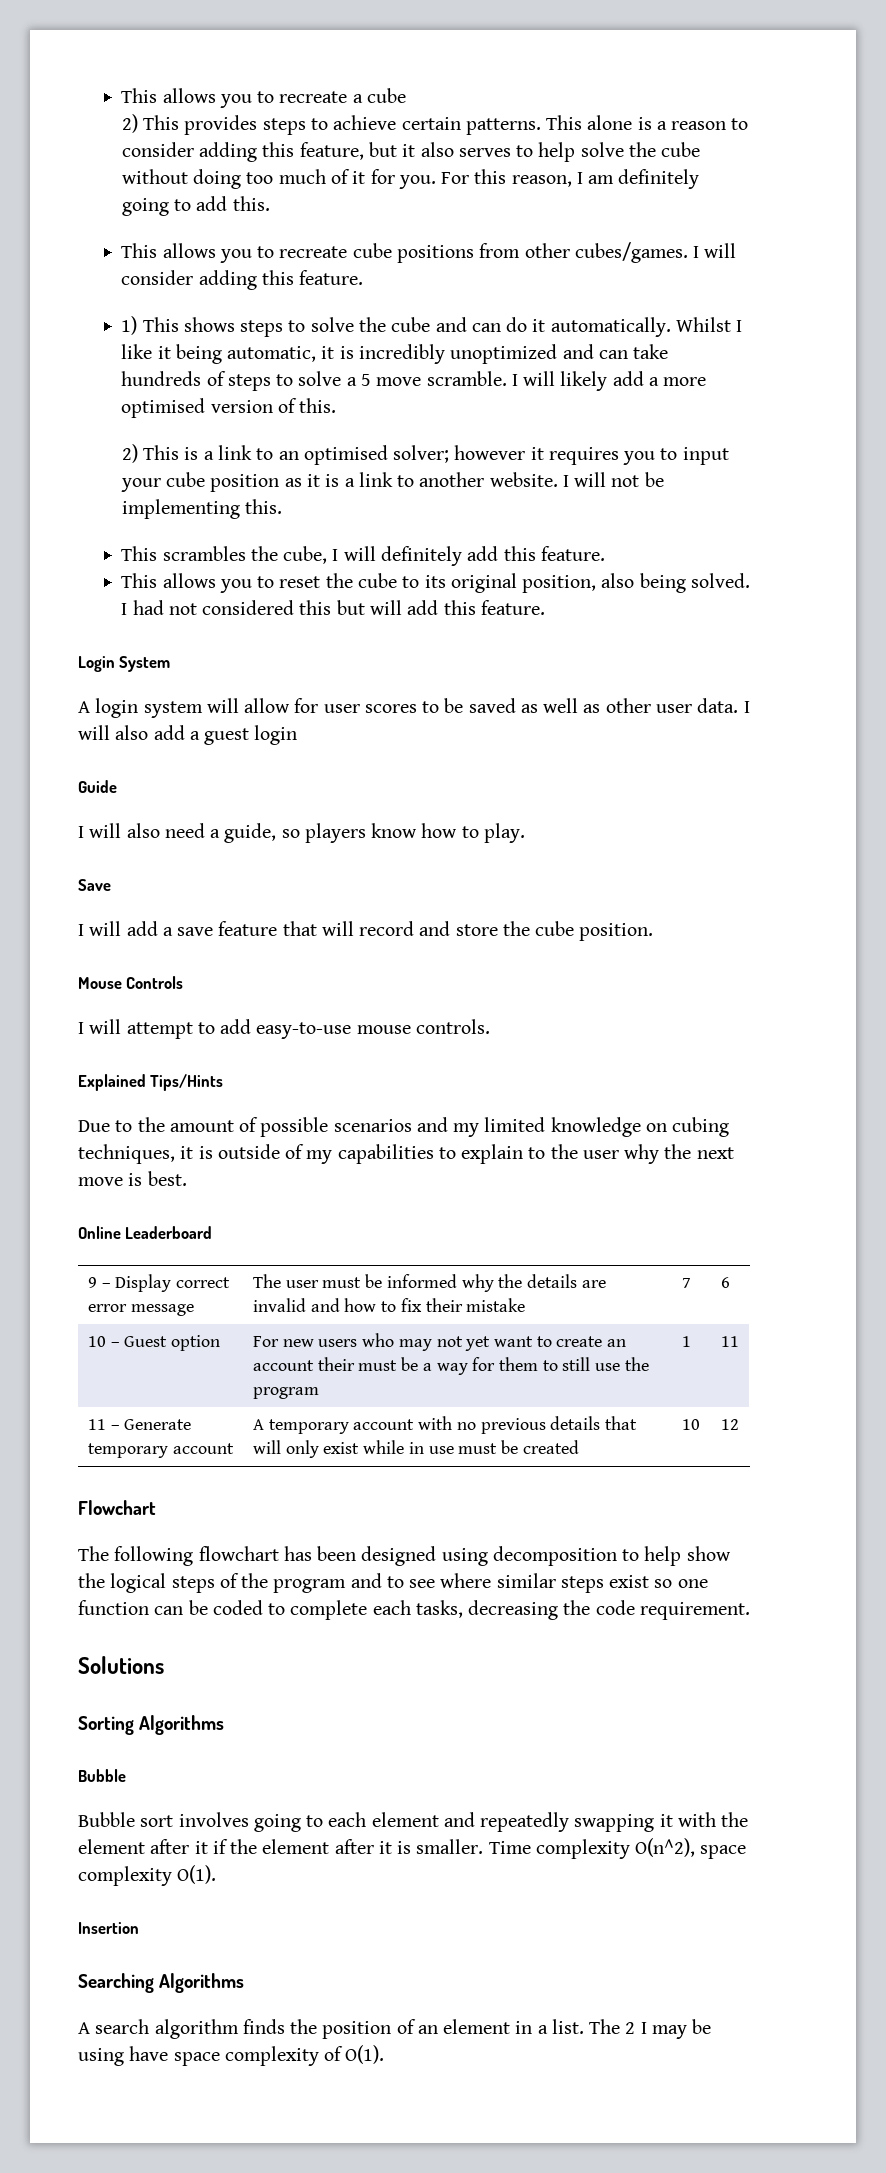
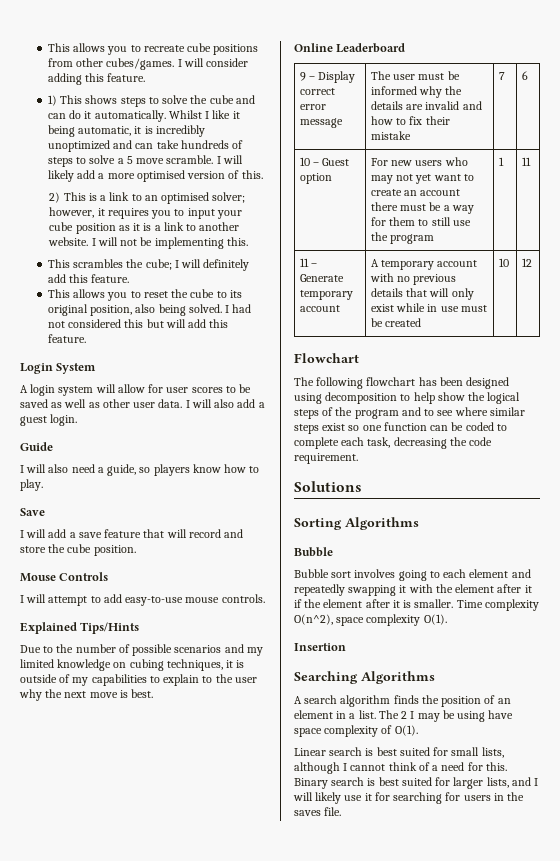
[121,88,407,108] [121,114,749,135] [121,142,701,162] [121,169,700,189] [121,196,270,216] [121,243,348,263] This allows you to recreate a cube // 2) This provides steps to achieve certain patterns. This alone is a reason to consider adding this feature, but it also serves to help solve the cube without doing too much of it for you. For this reason, I am definitely going to add this. // This allows you to recreate -> [47,43,185,55] This allows you to recreate
[454,445,526,460] however -> [49,207,95,218] however,
[283,546,328,564] cube, -> [145,259,172,270] cube;
[254,725,298,745] login -> [50,414,78,426] login.
[169,1120,234,1132] amount -> [75,644,116,653] number
[317,1357,355,1371] their -> [370,202,398,211] there
[415,1600,463,1618] tasks, -> [367,437,391,448] task,
(385, 2054) none -> [294,747,504,758] [294,762,507,774] [294,777,539,789] [293,792,525,804] [294,807,342,816] // Linear search is best suited for small lists, although I cannot think of a need for this. Binary search is best suited for larger lists, and I will likely use it for searching for users in the saves file.

